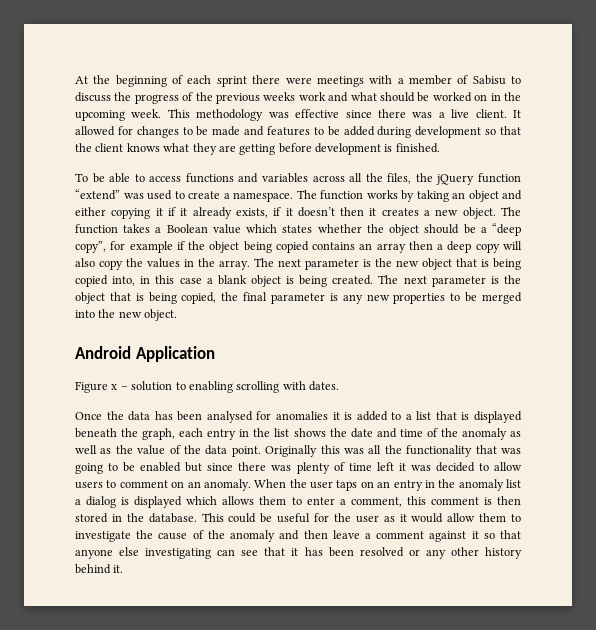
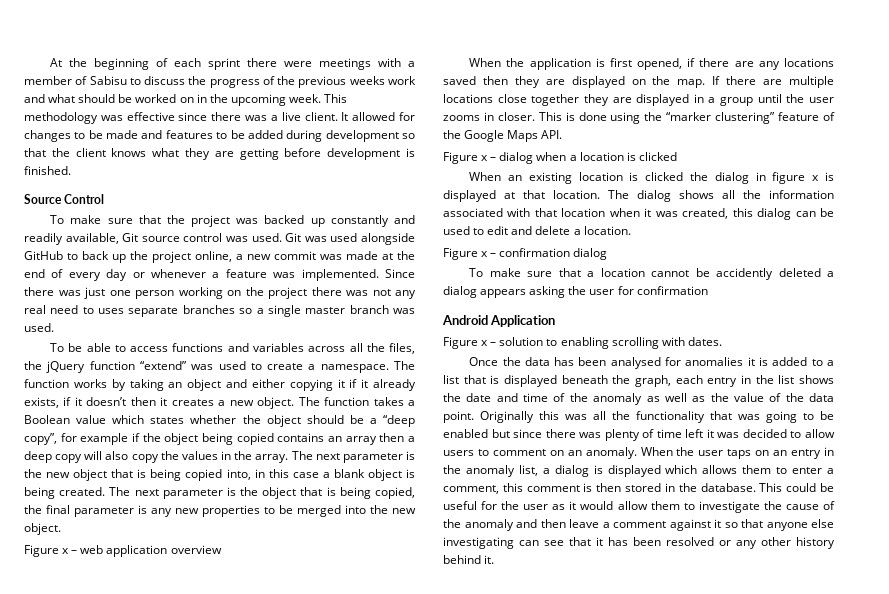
(440, 148) none -> [24,194,105,204] [50,215,415,227] [24,233,416,245] [24,251,415,263] [24,269,415,281] [24,287,416,299] [24,305,416,317] [24,323,54,332] // Source Control // To make sure that the project was backed up constantly and readily available, Git source control was used. Git was used alongside GitHub to back up the project online, a new commit was made at the end of every day or whenever a feature was implemented. Since there was just one person working on the project there was not any real need to uses separate branches so a single master branch was used.
(178, 315) none -> [24,545,222,557] [469,58,834,70] [443,76,834,88] [443,94,834,106] [443,112,835,124] [443,130,563,142] [443,152,677,164] [469,172,834,184] [443,190,834,202] [443,208,834,220] [443,226,631,235] [443,248,608,260] [469,268,834,280] [443,286,708,298] // Figure x – web application overview // When the application is first opened, if there are any locations saved then they are displayed on the map. If there are multiple locations close together they are displayed in a group until the user zooms in closer. This is done using the “marker clustering” feature of the Google Maps API. // Figure x – dialog when a location is clicked // When an existing location is clicked the dialog in figure x is displayed at that location. The dialog shows all the information associated with that location when it was created, this dialog can be used to edit and delete a location. // Figure x – confirmation dialog // To make sure that a location cannot be accidently deleted a dialog appears asking the user for confirmation
[506,479,521,488] list -> [518,465,538,476] list,

